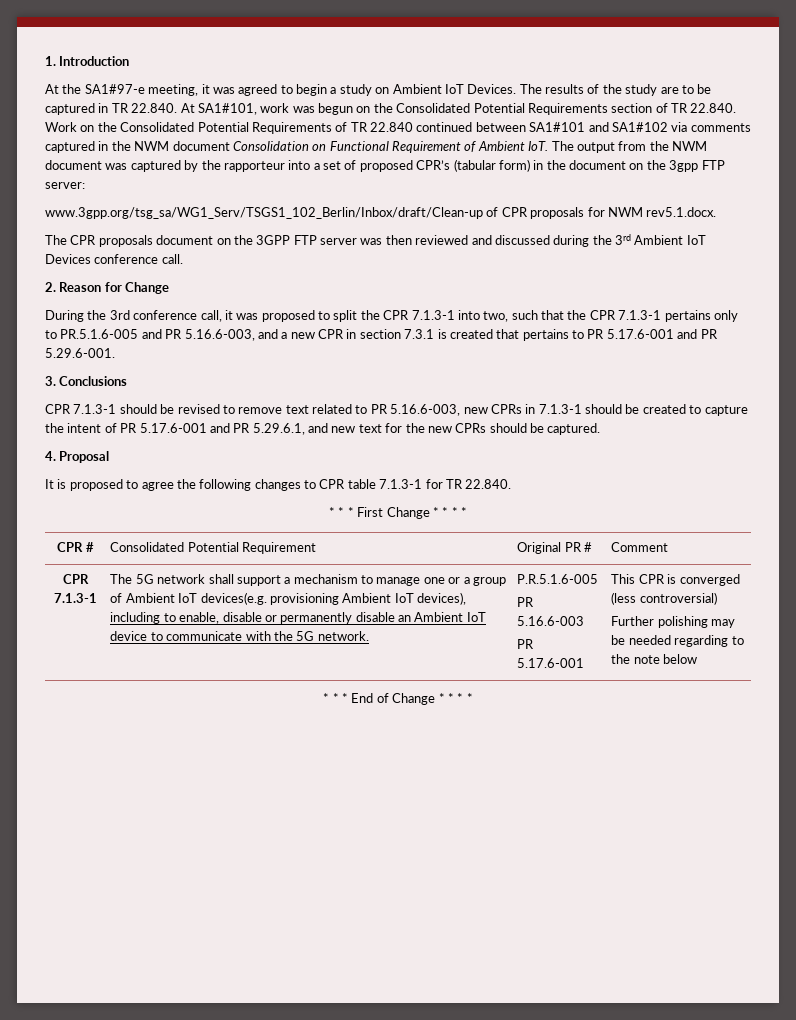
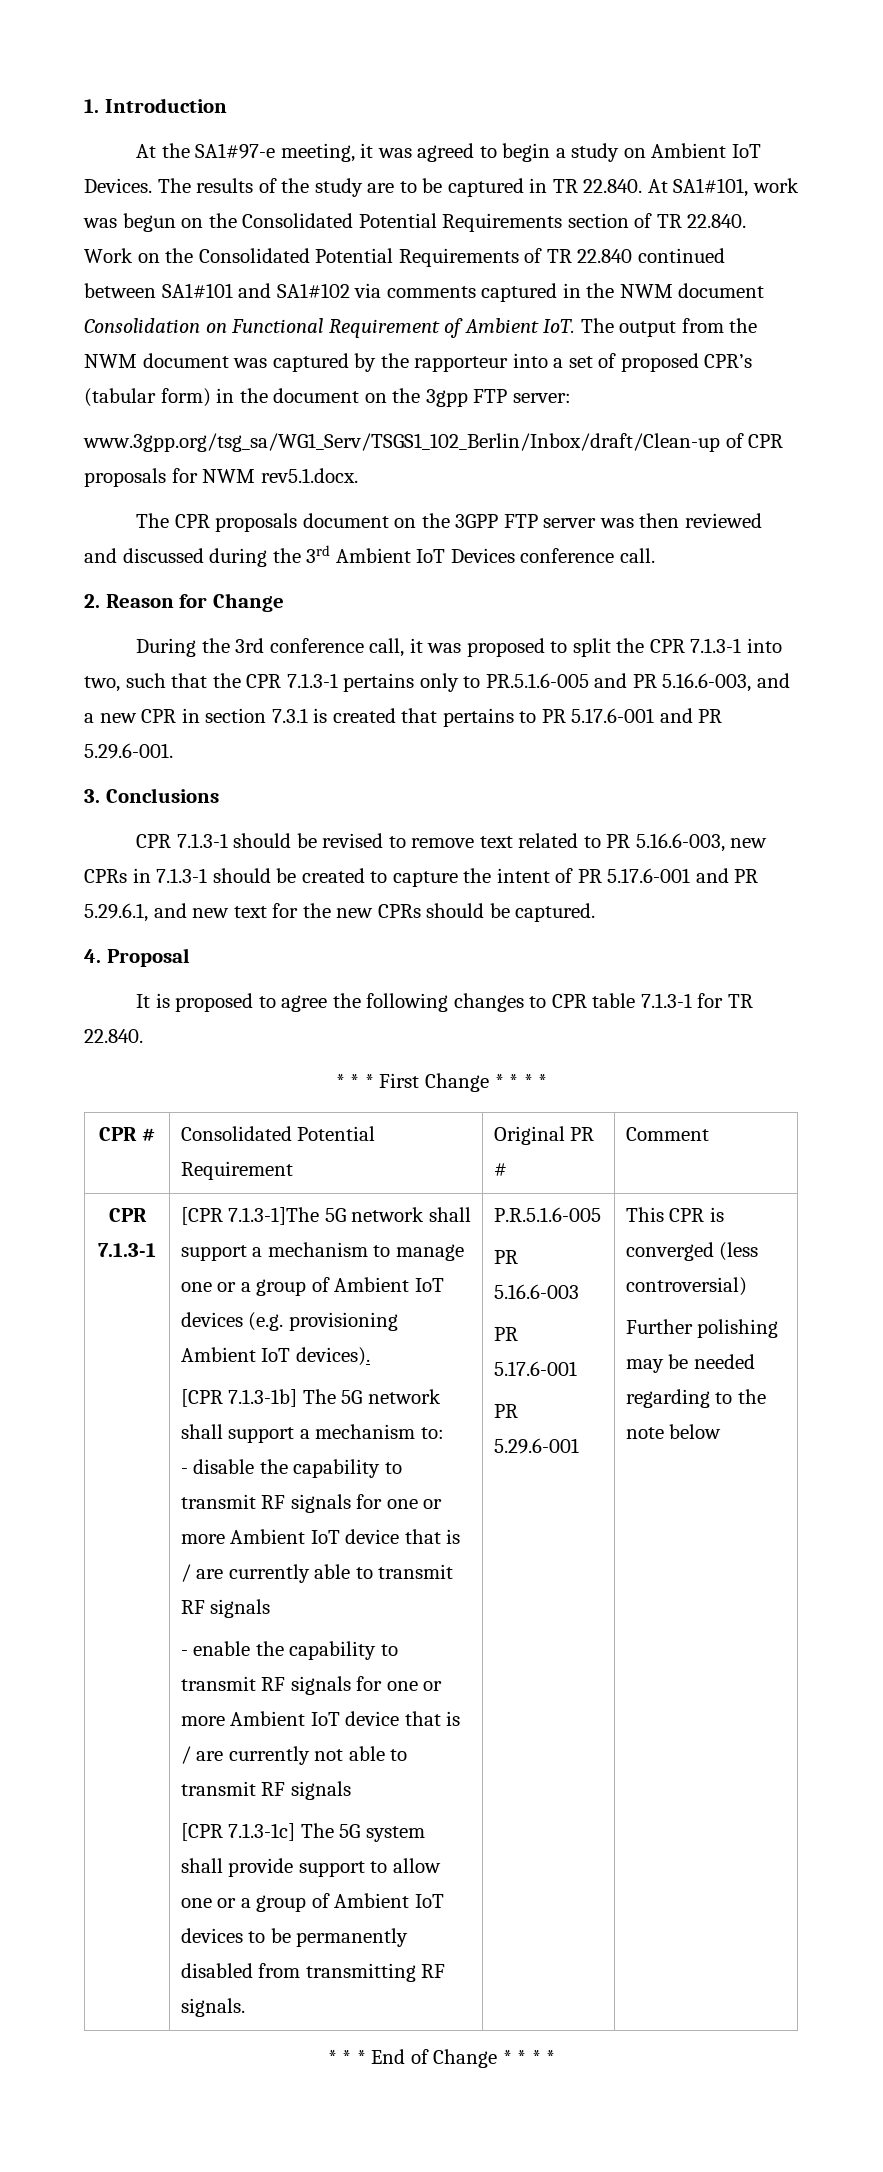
[110,574,133,584] The -> [180,1207,320,1225] [CPR 7.1.3-1]The
[200,592,267,605] devices(e.g. -> [180,1312,284,1331] devices (e.g.
[417,592,467,605] [110,612,486,624] [110,631,369,641] devices), including to enable, disable or permanently disable an Ambient IoT device to communicate with the 5G network. -> [295,1347,370,1366] [180,1389,441,1407] [180,1424,444,1443] [180,1459,402,1478] [180,1494,443,1513] [180,1529,461,1544] [180,1564,454,1583] [180,1599,271,1618] [180,1641,398,1660] [180,1676,443,1695] [180,1711,461,1726] [180,1746,408,1765] [180,1781,351,1800] [180,1823,425,1842] [180,1858,441,1877] [180,1893,444,1912] [180,1928,409,1947] [180,1963,446,1982] [180,1998,245,2017] devices). // [CPR 7.1.3-1b] The 5G network shall support a mechanism to: // - disable the capability to transmit RF signals for one or more Ambient IoT device that is / are currently able to transmit RF signals // - enable the capability to transmit RF signals for one or more Ambient IoT device that is / are currently not able to transmit RF signals // [CPR 7.1.3-1c] The 5G system shall provide support to allow one or a group of Ambient IoT devices to be permanently disabled from transmitting RF signals.
(585, 663) none -> [493,1404,518,1418] [493,1438,579,1454] // PR 5.29.6-001

